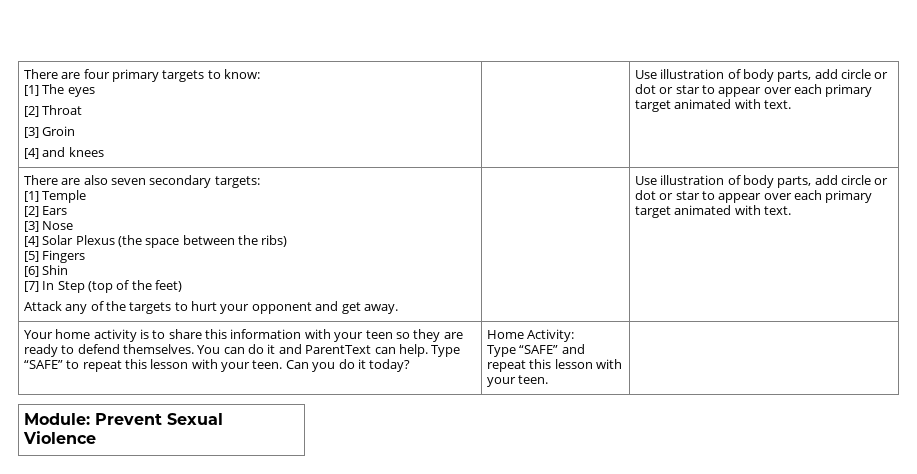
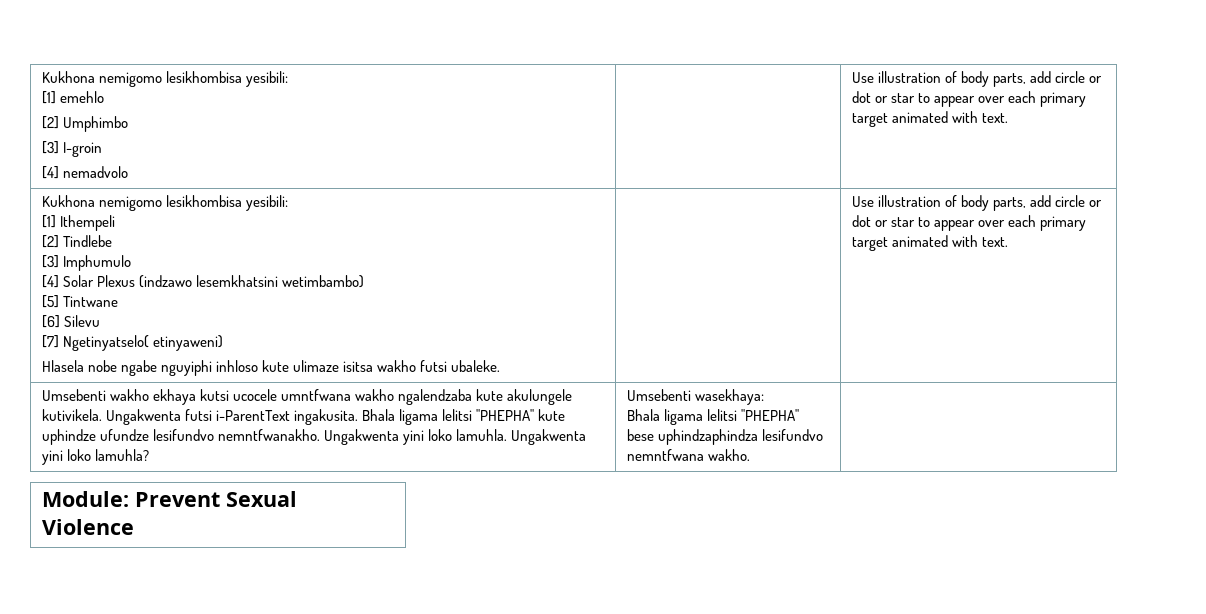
[23,69,261,82] [23,84,95,97] [23,105,83,117] [23,126,76,138] [23,147,104,159] There are four primary targets to know: // [1] The eyes // [2] Throat // [3] Groin // [4] and knees -> [41,71,289,87] [41,91,104,104] [41,116,128,132] [41,141,102,157] [41,166,128,179] Kukhona nemigomo lesikhombisa yesibili: // [1] emehlo // [2] Umphimbo // [3] I-groin // [4] nemadvolo
[23,175,260,188] [23,190,87,203] [23,206,68,217] [23,221,74,232] There are also seven secondary targets: // [1] Temple // [2] Ears // [3] Nose -> [41,195,289,211] [41,215,115,231] [41,235,112,248] [41,255,131,271] Kukhona nemigomo lesikhombisa yesibili: // [1] Ithempeli // [2] Tindlebe // [3] Imphumulo
[117,235,288,248] (the space between the ribs) -> [139,275,365,288] (indzawo lesemkhatsini wetimbambo)
[42,250,86,263] Fingers -> [62,296,118,307] Tintwane
[42,265,69,275] Shin -> [63,315,100,327] Silevu
[42,280,183,293] [23,301,398,314] In Step (top of the feet) // Attack any of the targets to hurt your opponent and get away. -> [62,335,223,351] [41,360,501,376] Ngetinyatselo( etinyaweni) // Hlasela nobe ngabe nguyiphi inhloso kute ulimaze isitsa wakho futsi ubaleke.
[23,329,463,342] [23,344,461,357] [23,359,411,372] [486,329,575,342] [486,344,585,357] [486,359,622,372] [486,375,549,387] Your home activity is to share this information with your teen so they are ready to defend themselves. You can do it and ParentText can help. Type “SAFE” to repeat this lesson with your teen. Can you do it today? | Home Activity: // Type “SAFE” and repeat this lesson with your teen. -> [41,389,573,405] [41,409,566,425] [41,429,587,445] [41,449,149,465] [626,389,764,405] [626,409,800,425] [626,429,823,445] [626,449,750,461] Umsebenti wakho ekhaya kutsi ucocele umntfwana wakho ngalendzaba kute akulungele kutivikela. Ungakwenta futsi i-ParentText ingakusita. Bhala ligama lelitsi "PHEPHA" kute uphindze ufundze lesifundvo nemntfwanakho. Ungakwenta yini loko lamuhla. Ungakwenta yini loko lamuhla? | Umsebenti wasekhaya: // Bhala ligama lelitsi "PHEPHA" bese uphindzaphindza lesifundvo nemntfwana wakho.

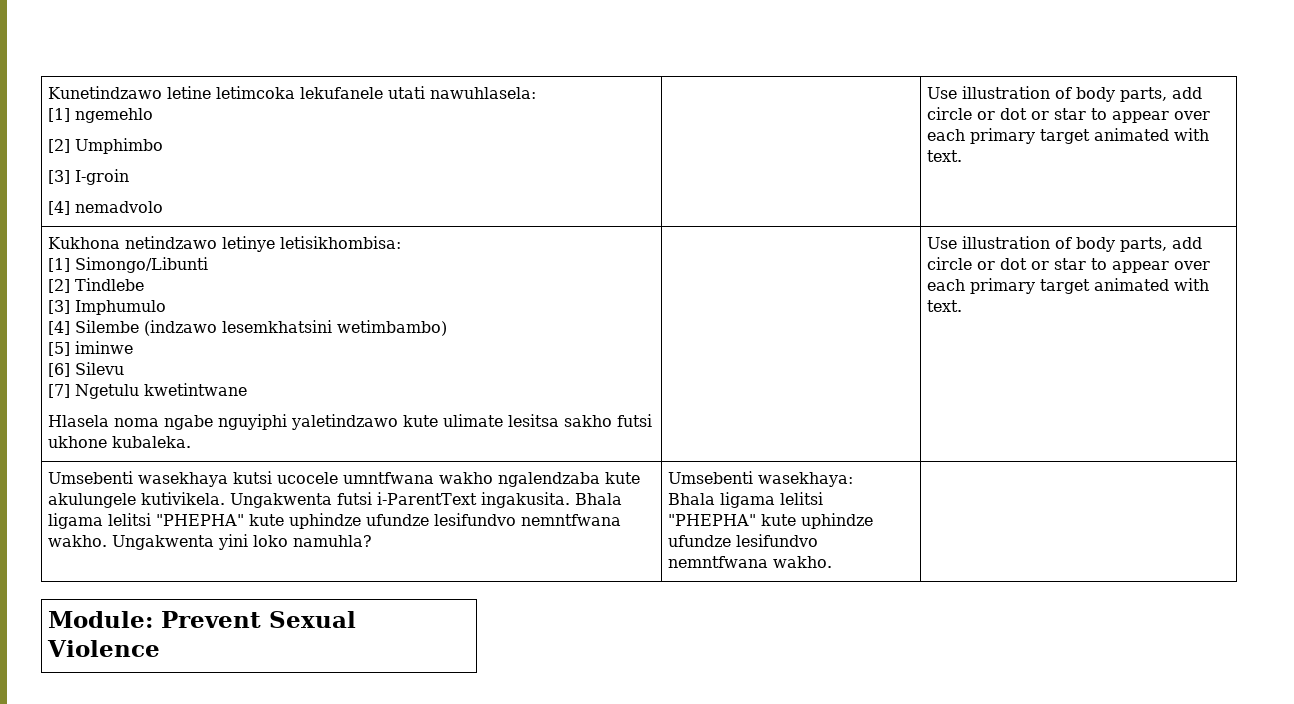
[41,71,289,87] [41,91,104,104] Kukhona nemigomo lesikhombisa yesibili: // [1] emehlo -> [47,86,536,99] [47,108,153,123] Kunetindzawo letine letimcoka lekufanele utati nawuhlasela: // [1] ngemehlo
[98,195,289,211] [41,215,115,231] nemigomo lesikhombisa yesibili: // [1] Ithempeli -> [124,236,401,252] [47,257,208,273] netindzawo letinye letisikhombisa: // [1] Simongo/Libunti
[62,275,135,287] Solar Plexus -> [74,320,139,333] Silembe
[62,296,118,307] Tintwane -> [74,341,133,354] iminwe
[62,335,223,351] Ngetinyatselo( etinyaweni) -> [74,383,247,399] Ngetulu kwetintwane
[87,360,117,372] nobe -> [113,418,159,427] noma
[216,360,501,372] inhloso kute ulimaze isitsa wakho futsi ubaleke. -> [290,414,652,430] [47,436,191,448] yaletindzawo kute ulimate lesitsa sakho futsi ukhone kubaleka.
[109,389,196,405] wakho ekhaya -> [137,472,228,487] wasekhaya
[218,429,587,445] [41,449,149,465] nemntfwanakho. Ungakwenta yini loko lamuhla. Ungakwenta yini loko lamuhla? -> [520,514,621,526] [47,534,372,550] nemntfwana wakho. Ungakwenta yini loko namuhla?
[626,429,758,445] bese uphindzaphindza -> [760,513,873,529] [667,535,731,547] kute uphindze ufundze

